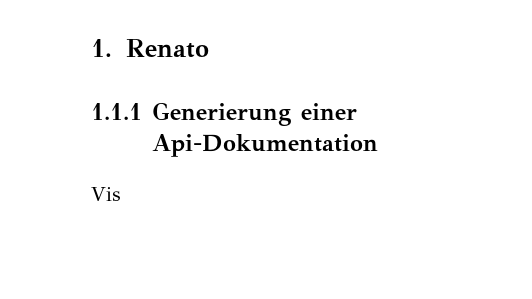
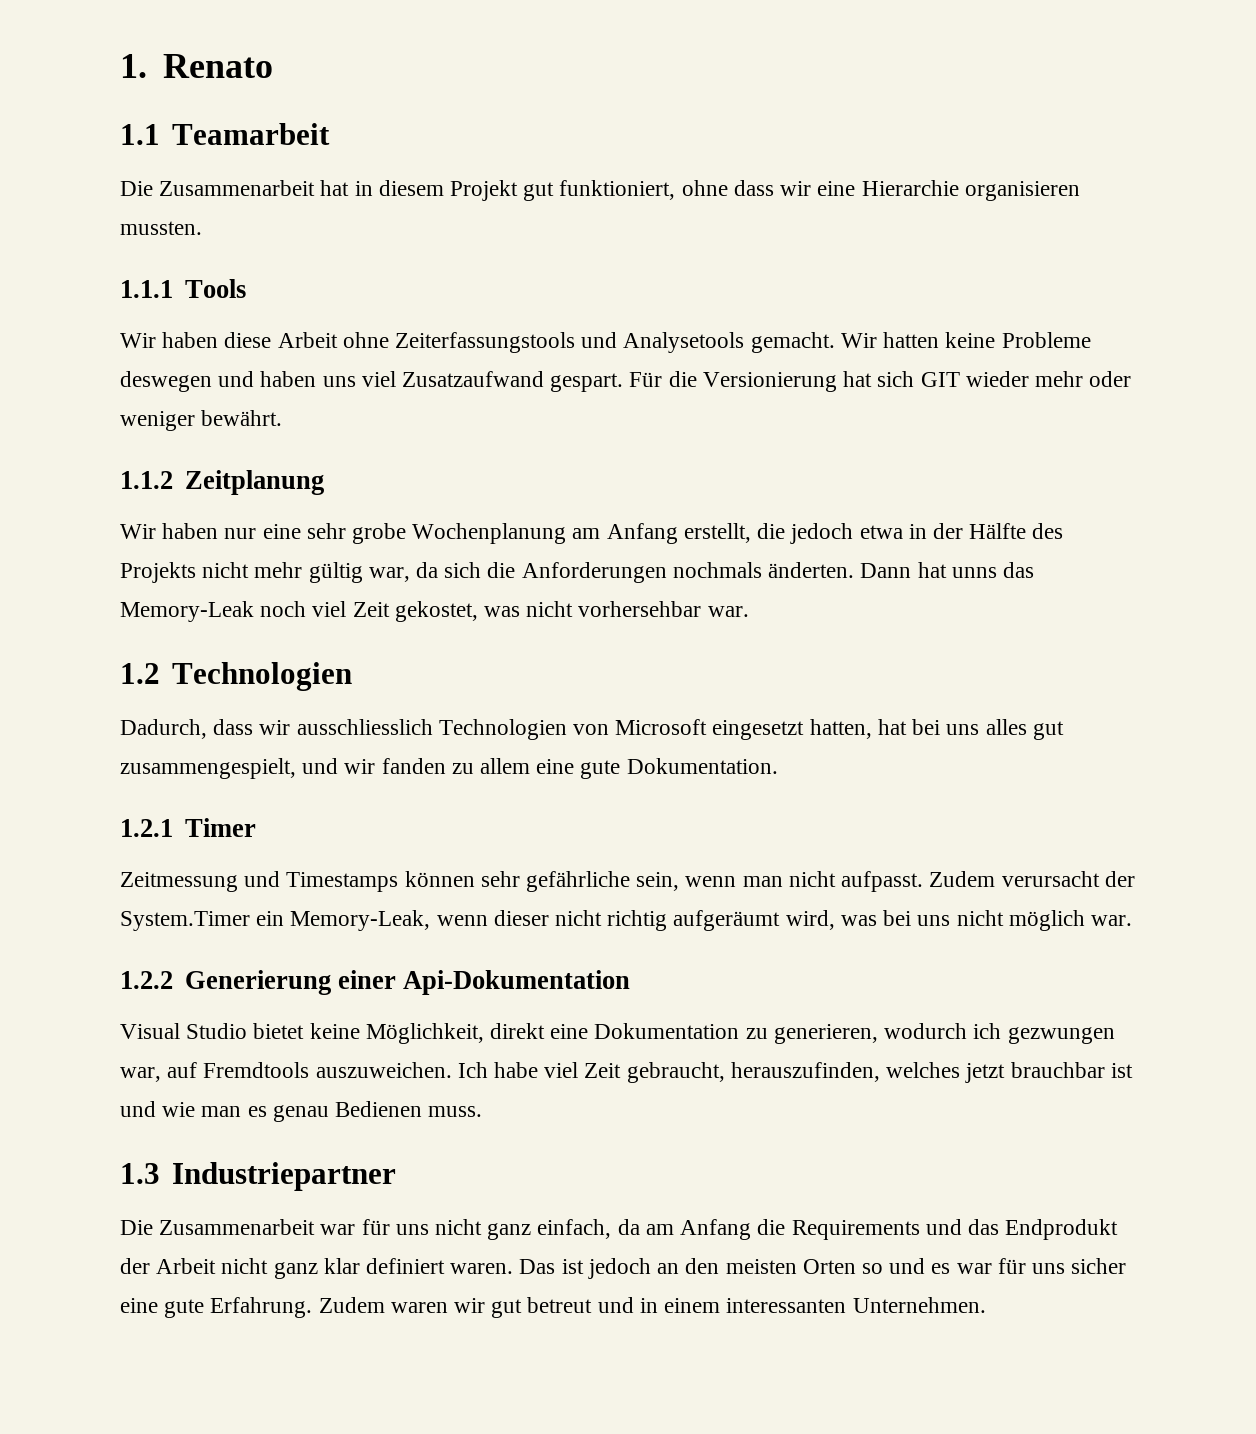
[91,102,358,126] [152,134,379,157] [91,187,120,201] 1.1.1 Generierung einer Api-Dokumentation // Vis -> [120,123,330,145] [120,180,1080,201] [120,221,202,235] [120,279,246,298] [120,332,1091,353] [120,371,1132,392] [120,410,283,431] [120,470,324,495] [120,523,1064,544] [120,562,1034,583] [120,601,749,622] [120,662,352,691] [120,719,1064,740] [120,758,778,779] [120,818,256,837] [120,871,1135,892] [120,910,1132,931] [120,970,630,995] [120,1023,1115,1044] [120,1062,1133,1083] [120,1101,483,1122] [120,1162,396,1191] [120,1219,1119,1240] [120,1258,1127,1279] [120,1297,986,1318] 1.1 Teamarbeit // Die Zusammenarbeit hat in diesem Projekt gut funktioniert, ohne dass wir eine Hierarchie organisieren mussten. // 1.1.1 Tools // Wir haben diese Arbeit ohne Zeiterfassungstools und Analysetools gemacht. Wir hatten keine Probleme deswegen und haben uns viel Zusatzaufwand gespart. Für die Versionierung hat sich GIT wieder mehr oder weniger bewährt. // 1.1.2 Zeitplanung // Wir haben nur eine sehr grobe Wochenplanung am Anfang erstellt, die jedoch etwa in der Hälfte des Projekts nicht mehr gültig war, da sich die Anforderungen nochmals änderten. Dann hat unns das Memory-Leak noch viel Zeit gekostet, was nicht vorhersehbar war. // 1.2 Technologien // Dadurch, dass wir ausschliesslich Technologien von Microsoft eingesetzt hatten, hat bei uns alles gut zusammengespielt, und wir fanden zu allem eine gute Dokumentation. // 1.2.1 Timer // Zeitmessung und Timestamps können sehr gefährliche sein, wenn man nicht aufpasst. Zudem verursacht der System.Timer ein Memory-Leak, wenn dieser nicht richtig aufgeräumt wird, was bei uns nicht möglich war. // 1.2.2 Generierung einer Api-Dokumentation // Visual Studio bietet keine Möglichkeit, direkt eine Dokumentation zu generieren, wodurch ich gezwungen war, auf Fremdtools auszuweichen. Ich habe viel Zeit gebraucht, herauszufinden, welches jetzt brauchbar ist und wie man es genau Bedienen muss. // 1.3 Industriepartner // Die Zusammenarbeit war für uns nicht ganz einfach, da am Anfang die Requirements und das Endprodukt der Arbeit nicht ganz klar definiert waren. Das ist jedoch an den meisten Orten so und es war für uns sicher eine gute Erfahrung. Zudem waren wir gut betreut und in einem interessanten Unternehmen.

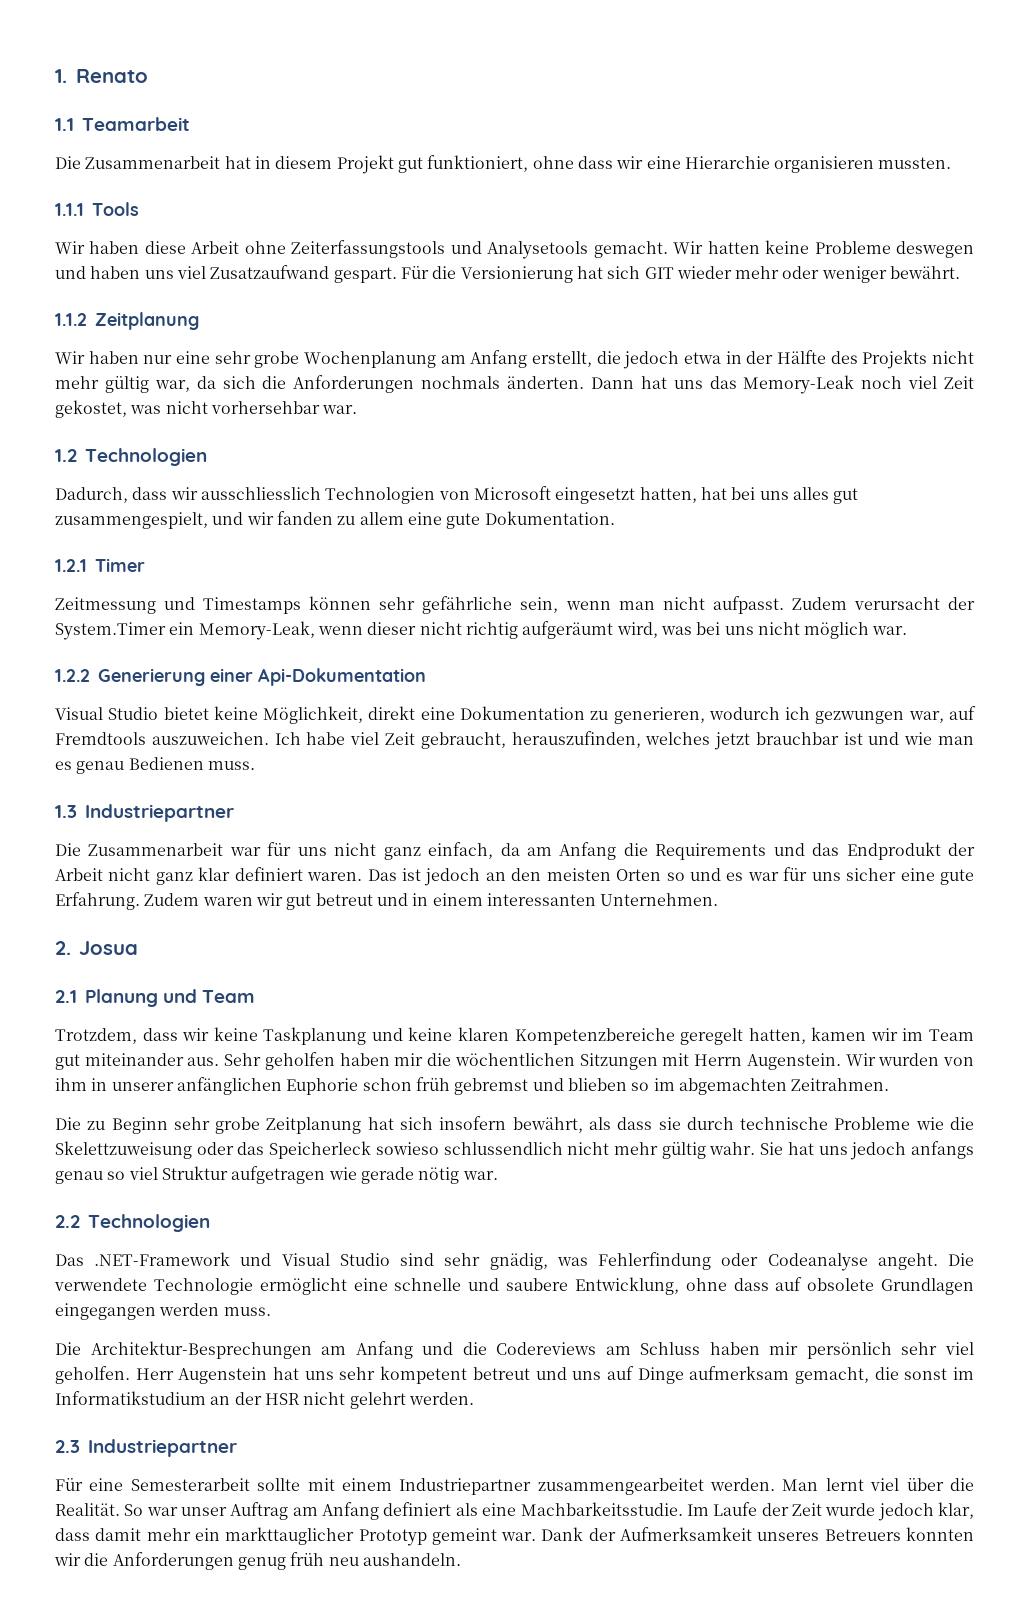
[951,567,997,578] unns -> [673,380,703,389] uns
(986, 1305) none -> [55,941,138,955] [55,989,256,1007] [55,1027,974,1045] [55,1052,975,1070] [55,1077,890,1095] [55,1116,974,1134] [55,1141,974,1160] [55,1166,498,1184] [55,1214,210,1232] [55,1252,975,1271] [54,1277,975,1295] [55,1303,271,1320] [55,1341,975,1359] [55,1366,974,1384] [55,1391,474,1409] [55,1439,237,1457] [55,1478,974,1495] [55,1502,975,1521] [55,1527,974,1546] [54,1552,461,1570] // 2. Josua // 2.1 Planung und Team // Trotzdem, dass wir keine Taskplanung und keine klaren Kompetenzbereiche geregelt hatten, kamen wir im Team gut miteinander aus. Sehr geholfen haben mir die wöchentlichen Sitzungen mit Herrn Augenstein. Wir wurden von ihm in unserer anfänglichen Euphorie schon früh gebremst und blieben so im abgemachten Zeitrahmen. // Die zu Beginn sehr grobe Zeitplanung hat sich insofern bewährt, als dass sie durch technische Probleme wie die Skelettzuweisung oder das Speicherleck sowieso schlussendlich nicht mehr gültig wahr. Sie hat uns jedoch anfangs genau so viel Struktur aufgetragen wie gerade nötig war. // 2.2 Technologien // Das .NET-Framework und Visual Studio sind sehr gnädig, was Fehlerfindung oder Codeanalyse angeht. Die verwendete Technologie ermöglicht eine schnelle und saubere Entwicklung, ohne dass auf obsolete Grundlagen eingegangen werden muss. // Die Architektur-Besprechungen am Anfang und die Codereviews am Schluss haben mir persönlich sehr viel geholfen. Herr Augenstein hat uns sehr kompetent betreut und uns auf Dinge aufmerksam gemacht, die sonst im Informatikstudium an der HSR nicht gelehrt werden. // 2.3 Industriepartner // Für eine Semesterarbeit sollte mit einem Industriepartner zusammengearbeitet werden. Man lernt viel über die Realität. So war unser Auftrag am Anfang definiert als eine Machbarkeitsstudie. Im Laufe der Zeit wurde jedoch klar, dass damit mehr ein markttauglicher Prototyp gemeint war. Dank der Aufmerksamkeit unseres Betreuers konnten wir die Anforderungen genug früh neu aushandeln.

